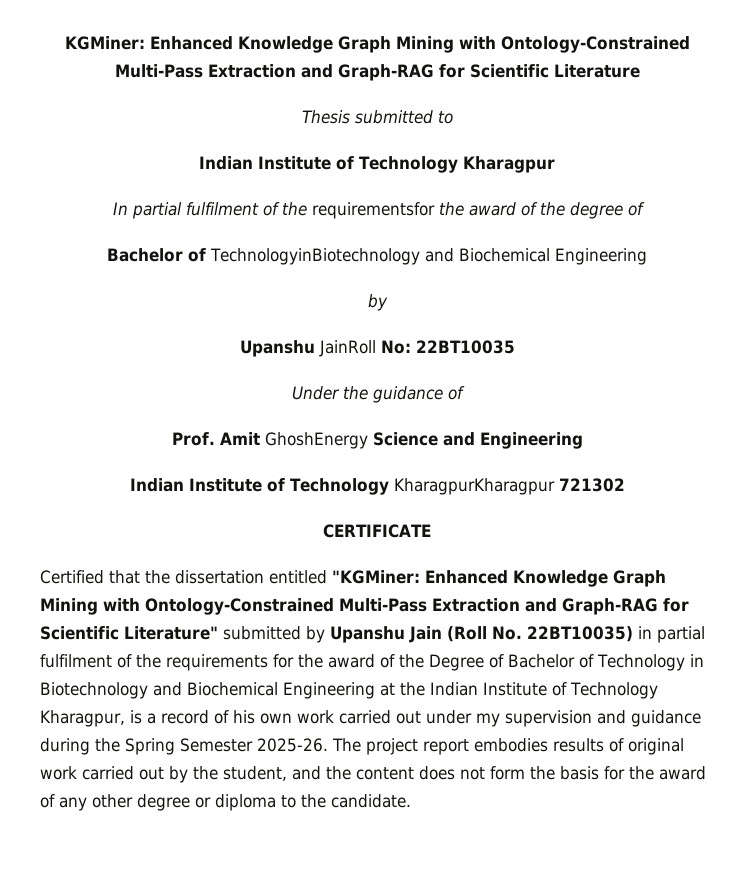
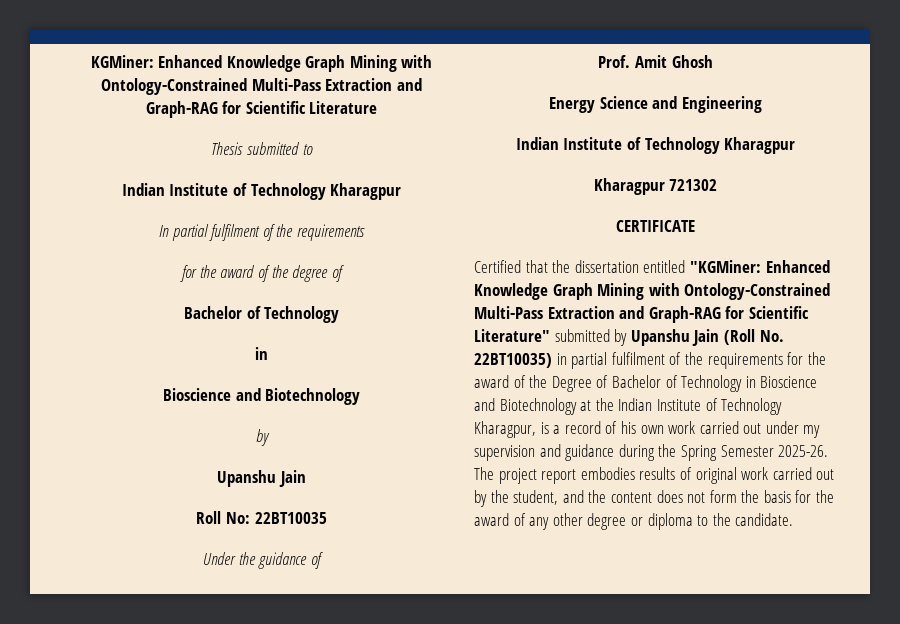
[311,202,435,219] requirementsfor -> [296,224,365,241] [180,265,198,282] requirements // for
[210,248,647,265] TechnologyinBiotechnology and Biochemical Engineering -> [264,306,340,323] [255,347,268,360] [162,388,361,405] Technology // in // Bioscience and Biotechnology
[318,340,376,357] JainRoll -> [278,470,306,487] [196,511,222,524] Jain // Roll
[264,432,368,449] GhoshEnergy -> [671,55,713,68] [549,97,596,113] Ghosh // Energy
[393,478,555,495] KharagpurKharagpur -> [724,137,796,154] [593,178,665,195] Kharagpur // Kharagpur
[40,682,375,699] Biotechnology and Biochemical Engineering -> [760,376,818,388] [474,398,577,415] Bioscience and Biotechnology

